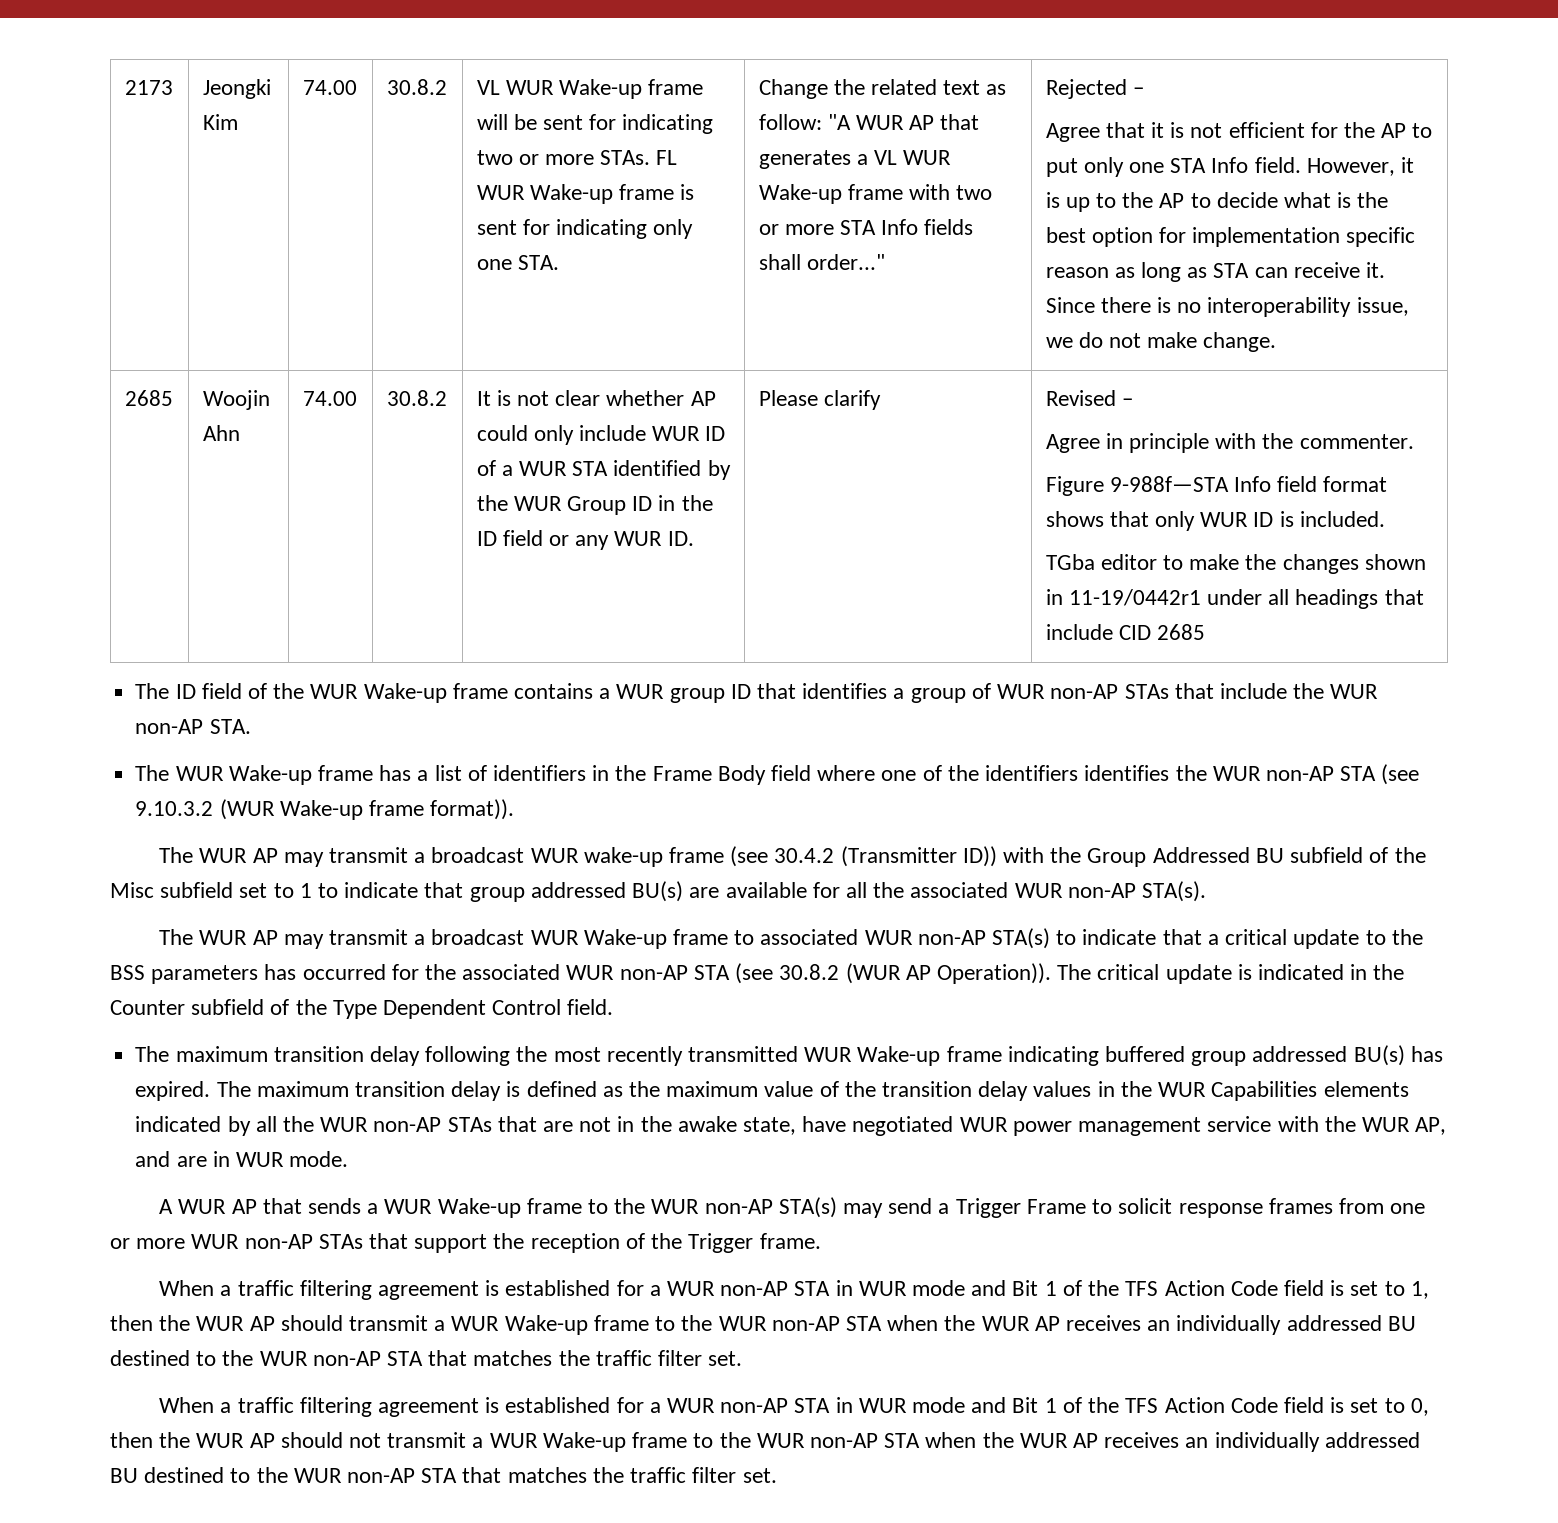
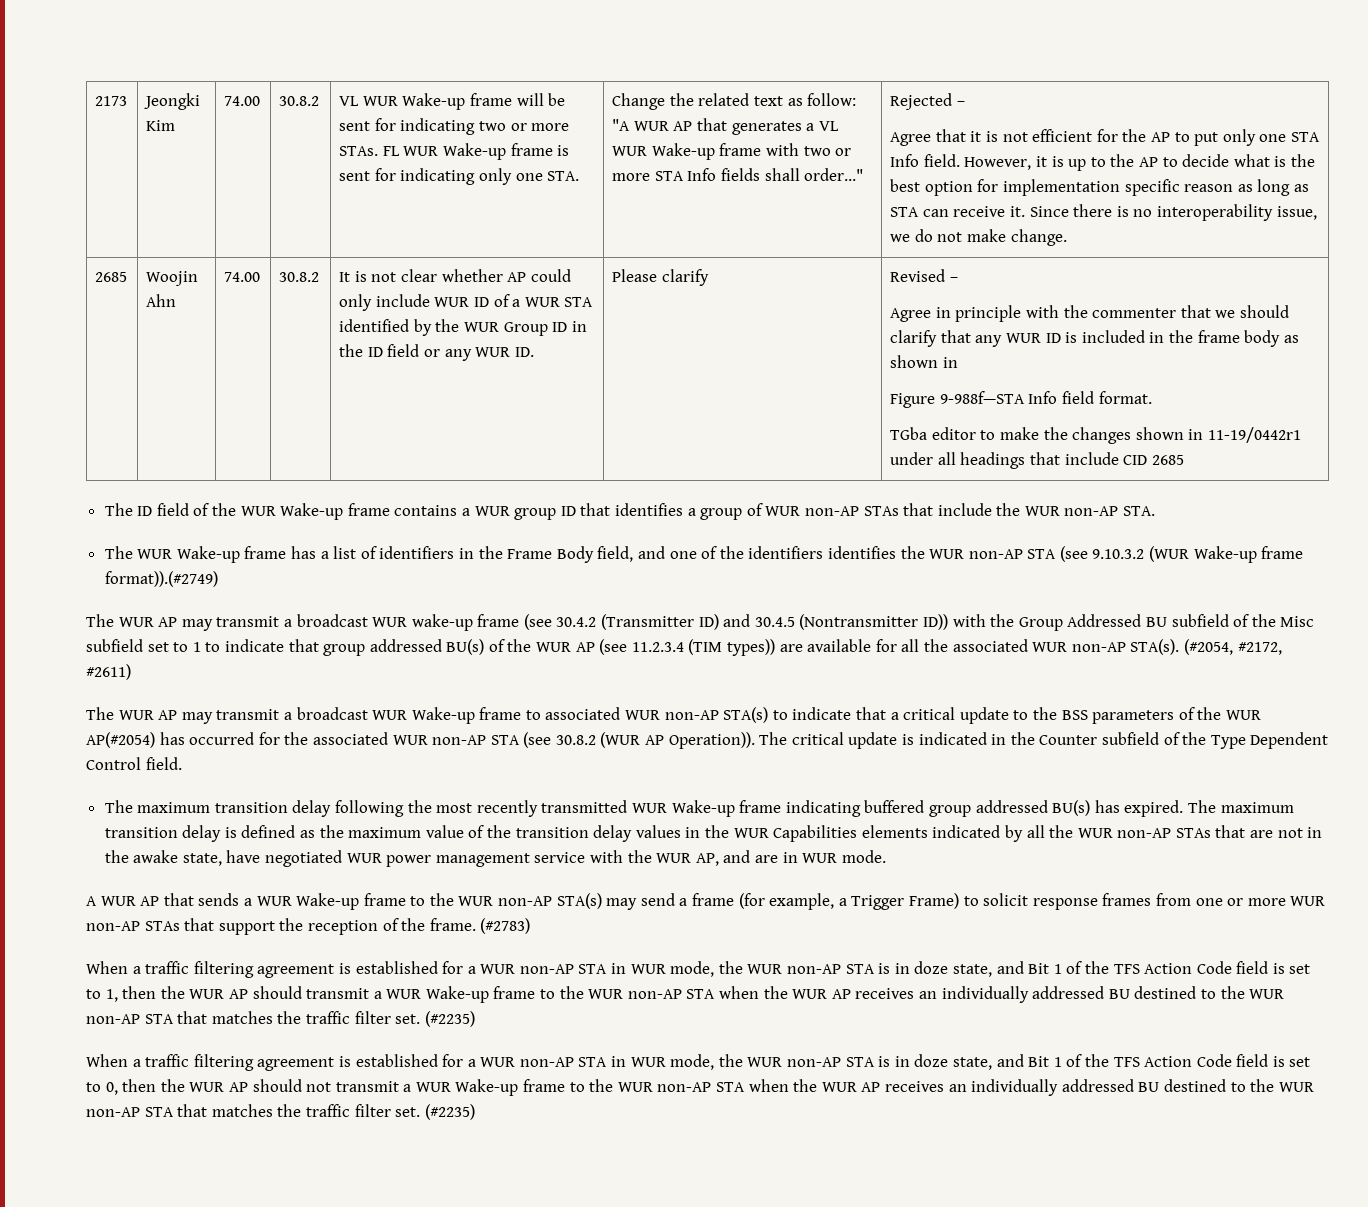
[1299,434,1414,449] [1045,476,1388,496] [1045,511,1385,531] commenter. // Figure 9-988f—STA Info field format shows that only WUR ID is included. -> [1092,305,1289,318] [890,330,1299,347] [890,355,958,368] [890,391,1152,408] commenter that we should clarify that any WUR ID is included in the frame body as shown in // Figure 9-988f—STA Info field format.
[771,765,876,781] field where -> [597,546,665,562] field, and
[430,799,515,820] format)). -> [104,571,218,587] format)).(#2749)
(957, 856) none -> [698,614,919,630] ID) and 30.4.5 (Nontransmitter
(684, 891) none -> [488,639,776,656] of the WUR AP (see 11.2.3.4 (TIM types))
(1206, 891) none -> [1183,639,1282,655] [86,664,131,680] (#2054, #2172, #2611)
(259, 974) none -> [1178,707,1261,720] [86,732,155,748] of the WUR AP(#2054)
[955,1198,1086,1218] Trigger Frame -> [692,893,959,910] frame (for example, a Trigger Frame)
[688,1233,754,1253] Trigger -> (426, 924) none
(821, 1241) none -> [480,918,531,934] (#2783)
[912,1280,966,1296] mode -> [670,961,992,977] mode, the WUR non-AP STA is in doze state,
(743, 1358) none -> [424,1011,475,1027] (#2235)
[912,1397,966,1413] mode -> [670,1054,992,1070] mode, the WUR non-AP STA is in doze state,
(777, 1475) none -> [424,1104,475,1120] (#2235)

